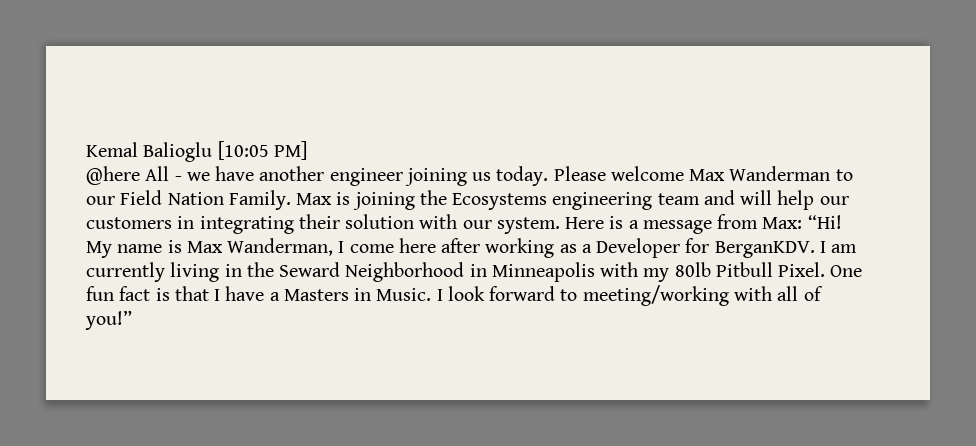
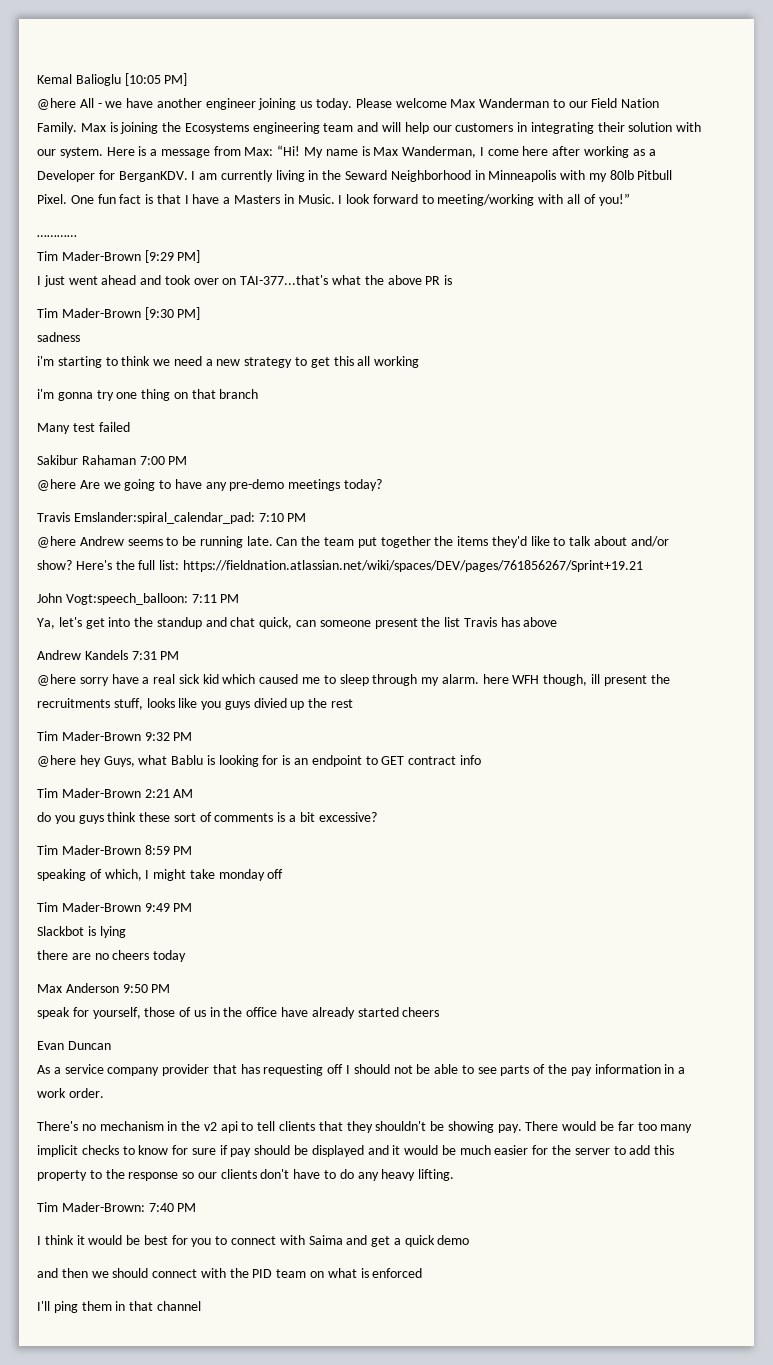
(132, 320) none -> [37,235,77,237] [37,250,201,263] [37,275,453,287] [37,307,201,320] [37,332,80,342] [37,356,420,368] [37,389,259,401] [37,422,130,434] [37,455,188,465] [37,479,383,491] [37,512,307,524] [37,536,669,548] [37,560,643,572] [37,593,240,605] [37,617,558,629] [37,650,180,660] [37,674,670,686] [37,698,354,710] [37,731,193,741] [37,755,481,767] [37,788,194,798] [37,812,377,824] [37,845,193,855] [37,869,284,881] [37,902,193,912] [37,926,126,938] [37,950,187,962] [37,983,171,993] [37,1007,440,1019] [37,1041,111,1050] [37,1064,686,1076] [37,1088,104,1098] [37,1121,693,1133] [37,1145,675,1157] [37,1169,455,1181] [37,1202,197,1212] [37,1235,470,1247] [37,1268,423,1278] [37,1301,201,1313] // ………… // Tim Mader-Brown [9:29 PM] // I just went ahead and took over on TAI-377...that's what the above PR is // Tim Mader-Brown [9:30 PM] // sadness // i'm starting to think we need a new strategy to get this all working // i'm gonna try one thing on that branch // Many test failed // Sakibur Rahaman 7:00 PM // @here Are we going to have any pre-demo meetings today? // Travis Emslander:spiral_calendar_pad: 7:10 PM // @here Andrew seems to be running late. Can the team put together the items they'd like to talk about and/or show? Here's the full list: https://fieldnation.atlassian.net/wiki/spaces/DEV/pages/761856267/Sprint+19.21 // John Vogt:speech_balloon: 7:11 PM // Ya, let's get into the standup and chat quick, can someone present the list Travis has above // Andrew Kandels 7:31 PM // @here sorry have a real sick kid which caused me to sleep through my alarm. here WFH though, ill present the recruitments stuff, looks like you guys divied up the rest // Tim Mader-Brown 9:32 PM // @here hey Guys, what Bablu is looking for is an endpoint to GET contract info // Tim Mader-Brown 2:21 AM // do you guys think these sort of comments is a bit excessive? // Tim Mader-Brown 8:59 PM // speaking of which, I might take monday off // Tim Mader-Brown 9:49 PM // Slackbot is lying // there are no cheers today // Max Anderson 9:50 PM // speak for yourself, those of us in the office have already started cheers // Evan Duncan // As a service company provider that has requesting off I should not be able to see parts of the pay information in a work order. // There's no mechanism in the v2 api to tell clients that they shouldn't be showing pay. There would be far too many implicit checks to know for sure if pay should be displayed and it would be much easier for the server to add this property to the response so our clients don't have to do any heavy lifting. // Tim Mader-Brown: 7:40 PM // I think it would be best for you to connect with Saima and get a quick demo // and then we should connect with the PID team on what is enforced // I'll ping them in that channel

